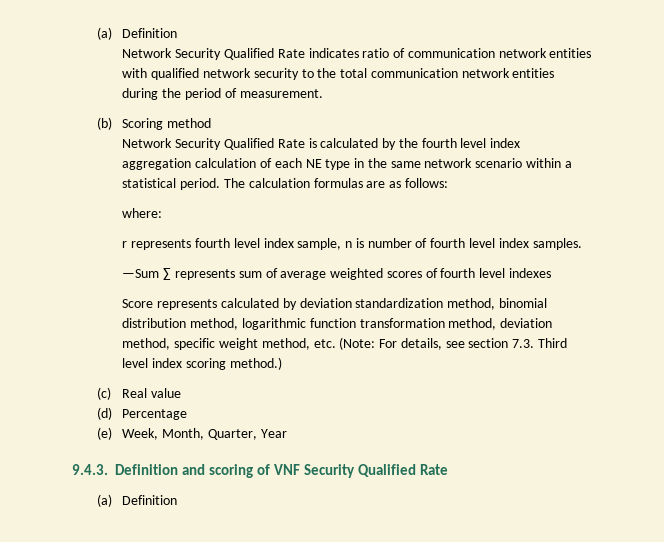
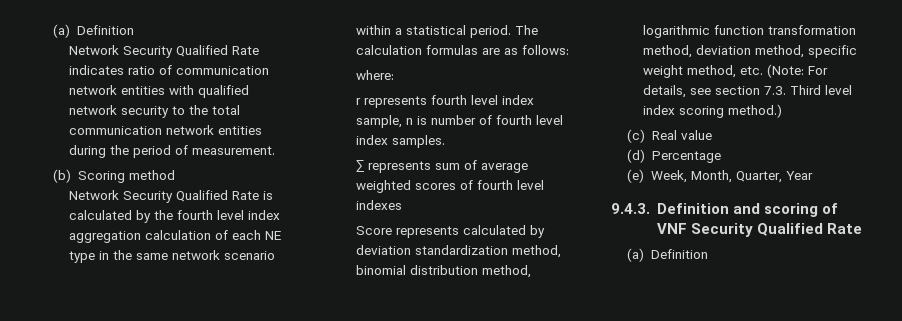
[122,269,160,278] —Sum -> (445, 141) none

